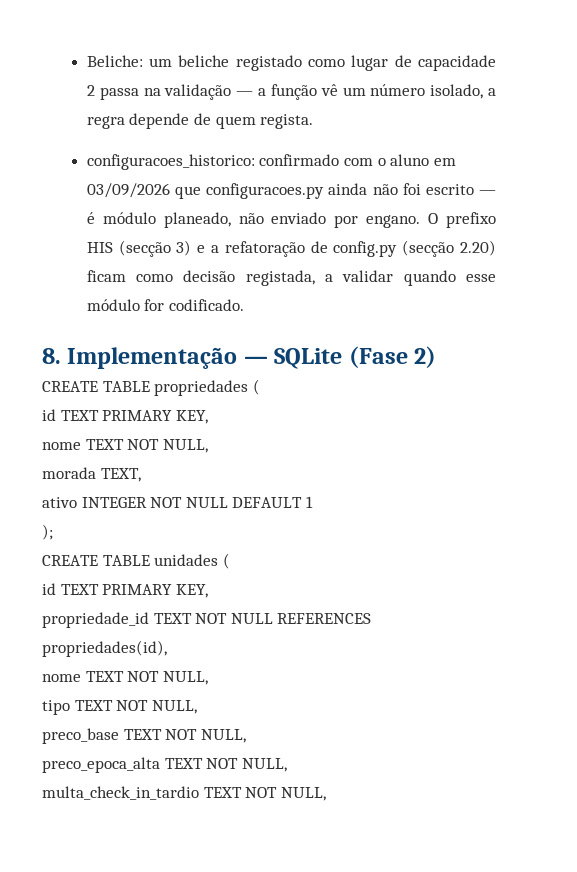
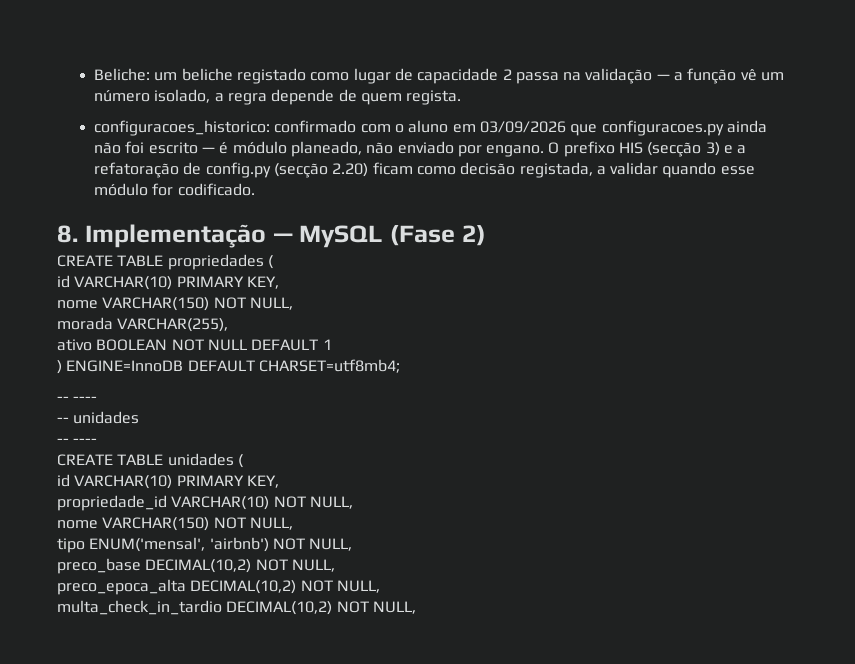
[274,348,343,369] SQLite -> [299,225,384,248] MySQL
[60,410,99,421] TEXT -> [74,276,173,290] VARCHAR(10)
[85,439,124,450] TEXT -> [102,297,210,311] VARCHAR(150)
[100,468,141,482] TEXT, -> [117,318,229,332] VARCHAR(255),
[81,497,147,508] INTEGER -> [96,339,168,351] BOOLEAN
[42,524,53,540] ); -> [57,359,400,374] [57,396,98,402] [57,411,140,424] [57,438,98,444] ) ENGINE=InnoDB DEFAULT CHARSET=utf8mb4; // -- ---- // -- unidades // -- ----
[60,584,99,595] TEXT -> [74,475,173,489] VARCHAR(10)
[153,613,372,624] [42,640,167,657] [42,671,124,682] TEXT NOT NULL REFERENCES propriedades(id), // nome TEXT -> [171,496,353,510] [57,517,210,531] VARCHAR(10) NOT NULL, // nome VARCHAR(150)
[74,700,113,711] TEXT -> [89,537,269,552] ENUM('mensal', 'airbnb')
[123,729,162,740] TEXT -> [145,559,252,573] DECIMAL(10,2)
[164,758,203,769] TEXT -> [190,580,297,594] DECIMAL(10,2)
[203,787,242,798] TEXT -> [226,601,333,615] DECIMAL(10,2)

